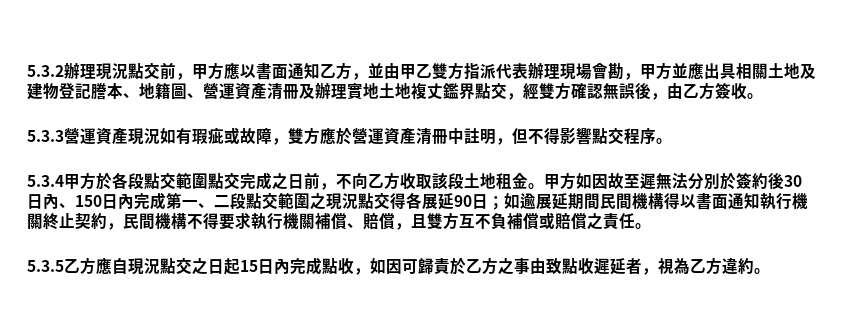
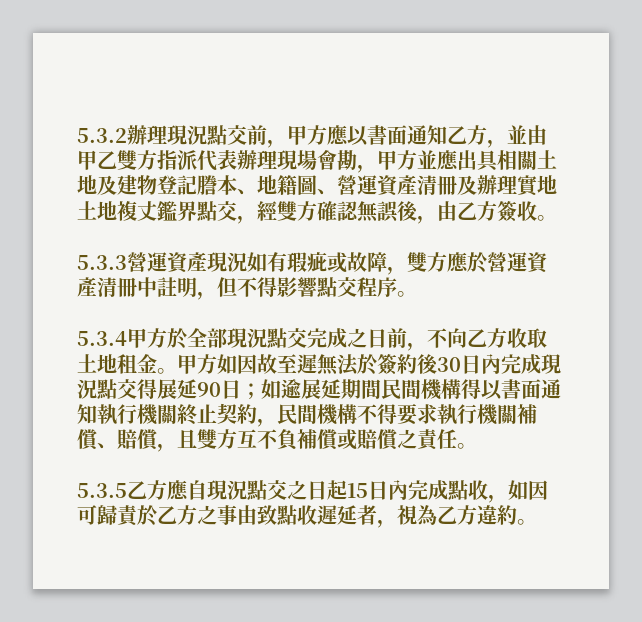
[112,172,208,190] 各段點交範圍 -> [187,328,267,348] 全部現況
[432,173,464,190] 該段 -> (547, 338) none
[688,173,720,190] 分別 -> (359, 365) none
[59,192,326,210] 、150日內完成第一、二段點交範圍之 -> [501,354,541,374] 完成
[406,192,422,209] 各 -> (157, 389) none

